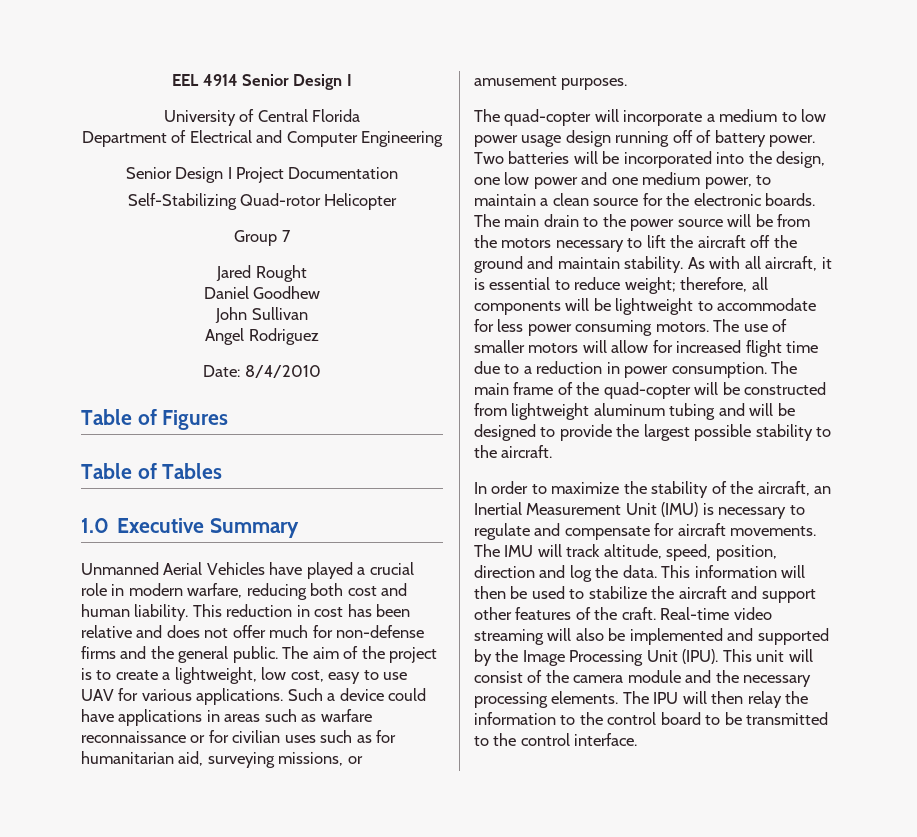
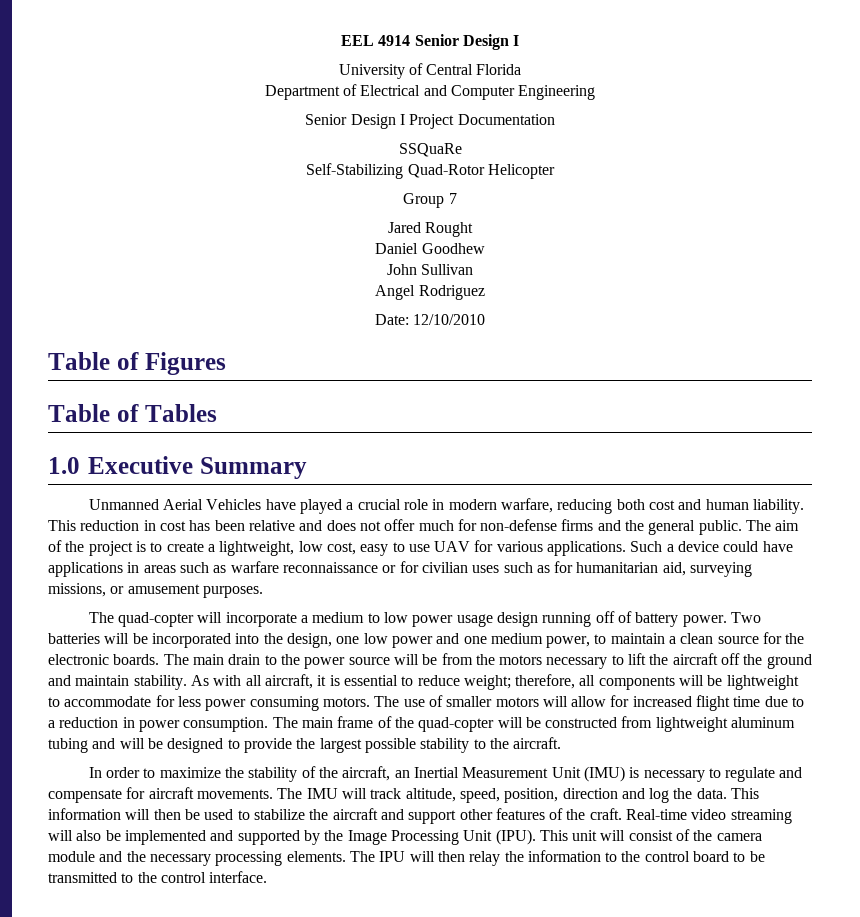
(399, 173) none -> [398,143,462,157] // SSQuaRe
[240,193,321,206] Quad-rotor -> [407,164,485,178] Quad-Rotor
[244,365,321,378] 8/4/2010 -> [413,314,486,325] 12/10/2010

